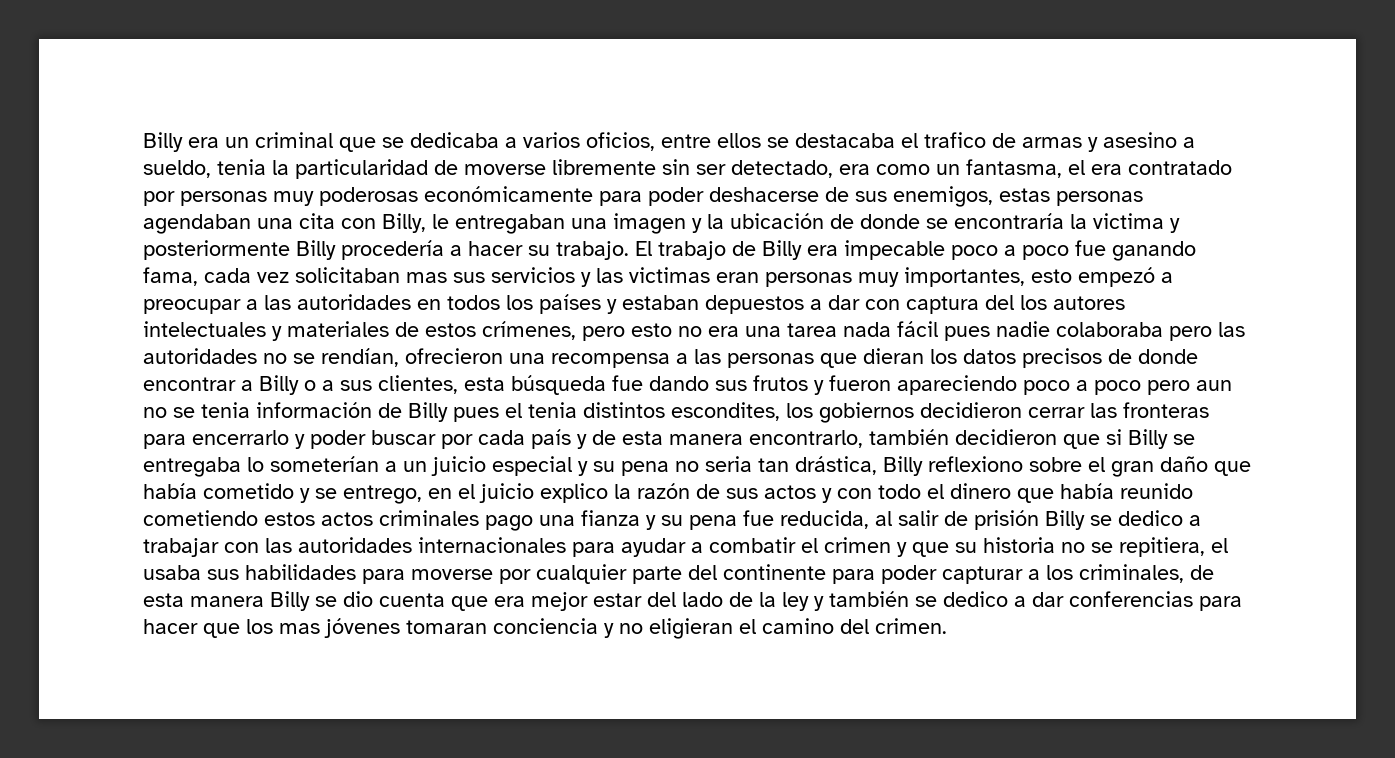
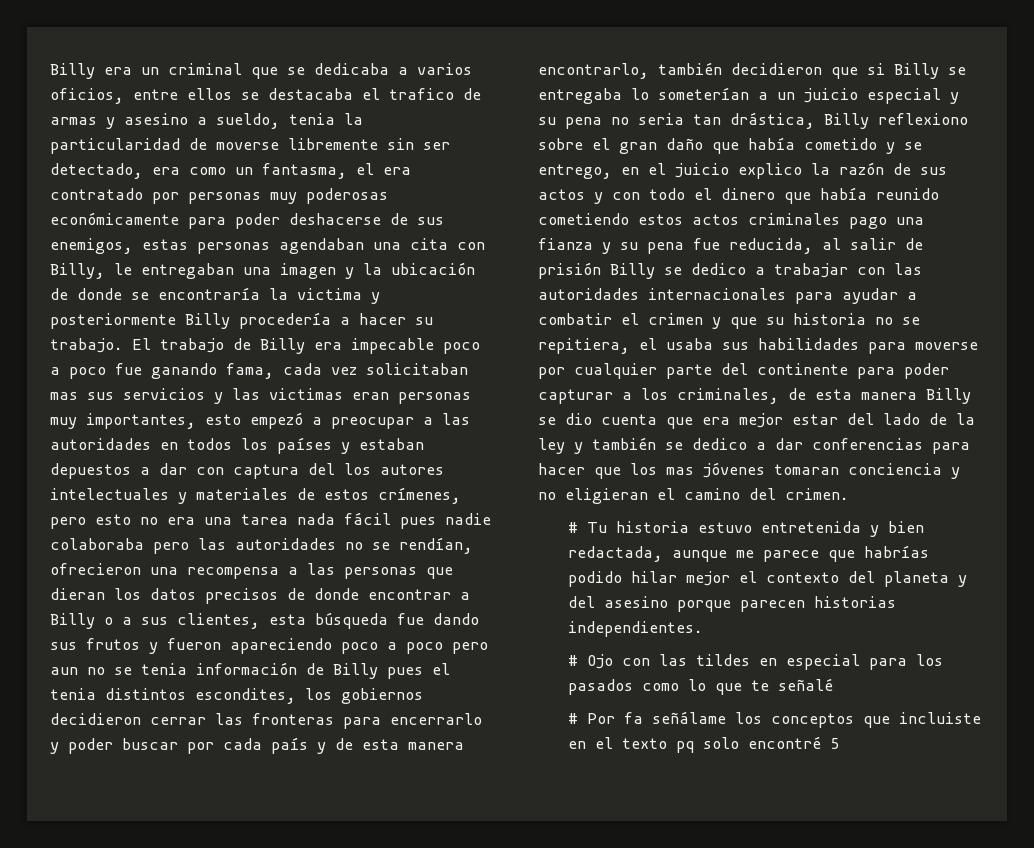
(947, 626) none -> [567,521,924,537] [567,545,929,562] [567,571,967,587] [567,596,896,612] [567,621,703,637] [567,654,943,670] [567,678,833,695] [567,711,981,728] [567,736,839,753] // # Tu historia estuvo entretenida y bien redactada, aunque me parece que habrías podido hilar mejor el contexto del planeta y del asesino porque parecen historias independientes. // # Ojo con las tildes en especial para los pasados como lo que te señalé // # Por fa señálame los conceptos que incluiste en el texto pq solo encontré 5

